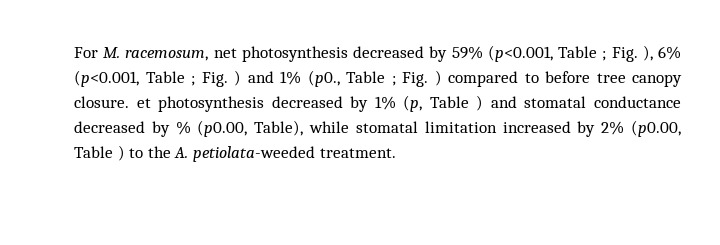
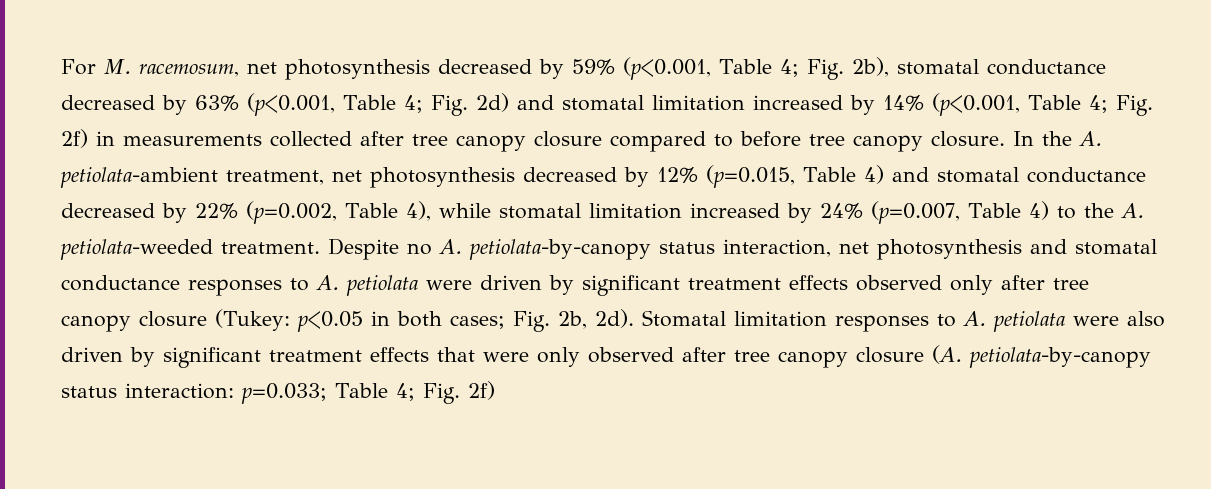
[602,45,681,62] [74,70,442,87] ; Fig. ), 6% (p<0.001, Table ; Fig. ) and 1% (p0., Table ; Fig. ) -> [779,57,1106,80] [61,93,1153,116] [61,129,603,152] 4; Fig. 2b), stomatal conductance decreased by 63% (p<0.001, Table 4; Fig. 2d) and stomatal limitation increased by 14% (p<0.001, Table 4; Fig. 2f) in measurements collected after tree canopy closure
[136,95,484,112] et photosynthesis decreased by 1% (p, Table ) -> [1013,131,1103,146] [60,165,884,188] In the A. petiolata-ambient treatment, net photosynthesis decreased by 12% (p=0.015, Table 4)
[175,120,304,137] % (p0.00, Table), -> [195,201,431,224] 22% (p=0.002, Table 4),
[601,120,681,137] [74,145,125,161] 2% (p0.00, Table ) -> [819,201,1049,224] 24% (p=0.007, Table 4)
(396, 153) none -> [328,238,1157,260] [61,275,1089,296] [61,309,1165,332] [61,345,1151,368] [61,381,495,404] Despite no A. petiolata-by-canopy status interaction, net photosynthesis and stomatal conductance responses to A. petiolata were driven by significant treatment effects observed only after tree canopy closure (Tukey: p<0.05 in both cases; Fig. 2b, 2d). Stomatal limitation responses to A. petiolata were also driven by significant treatment effects that were only observed after tree canopy closure (A. petiolata-by-canopy status interaction: p=0.033; Table 4; Fig. 2f)

